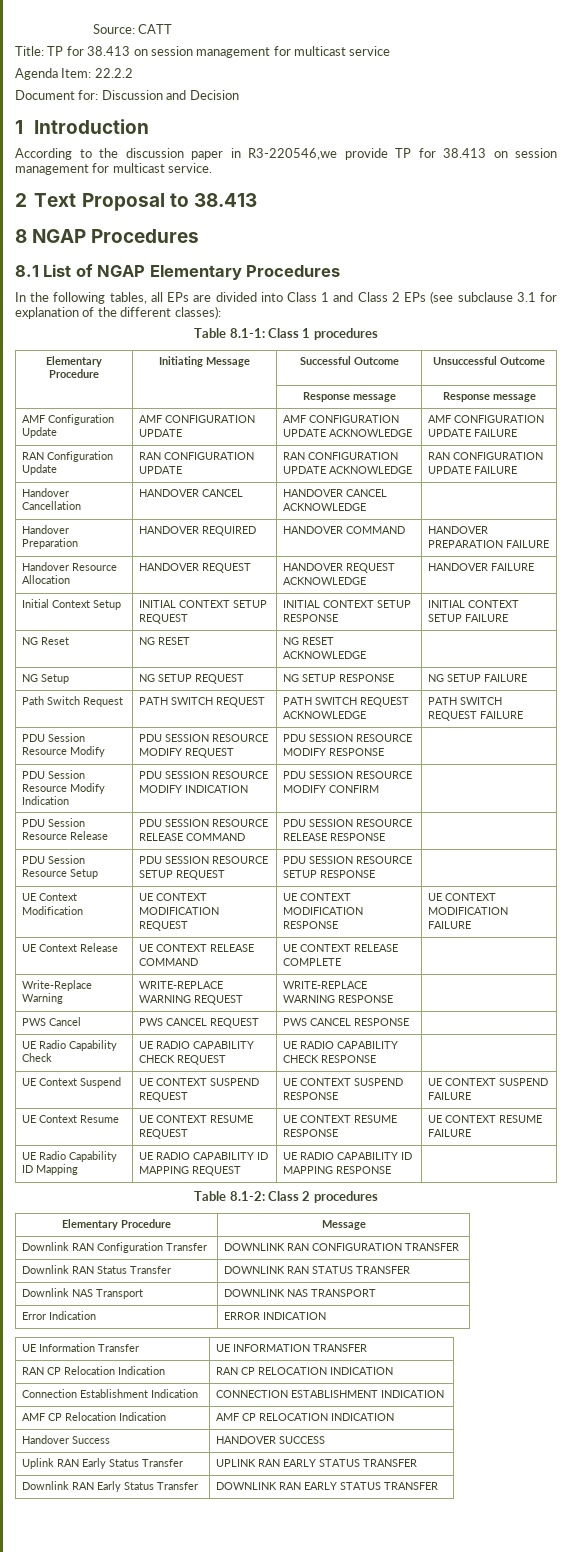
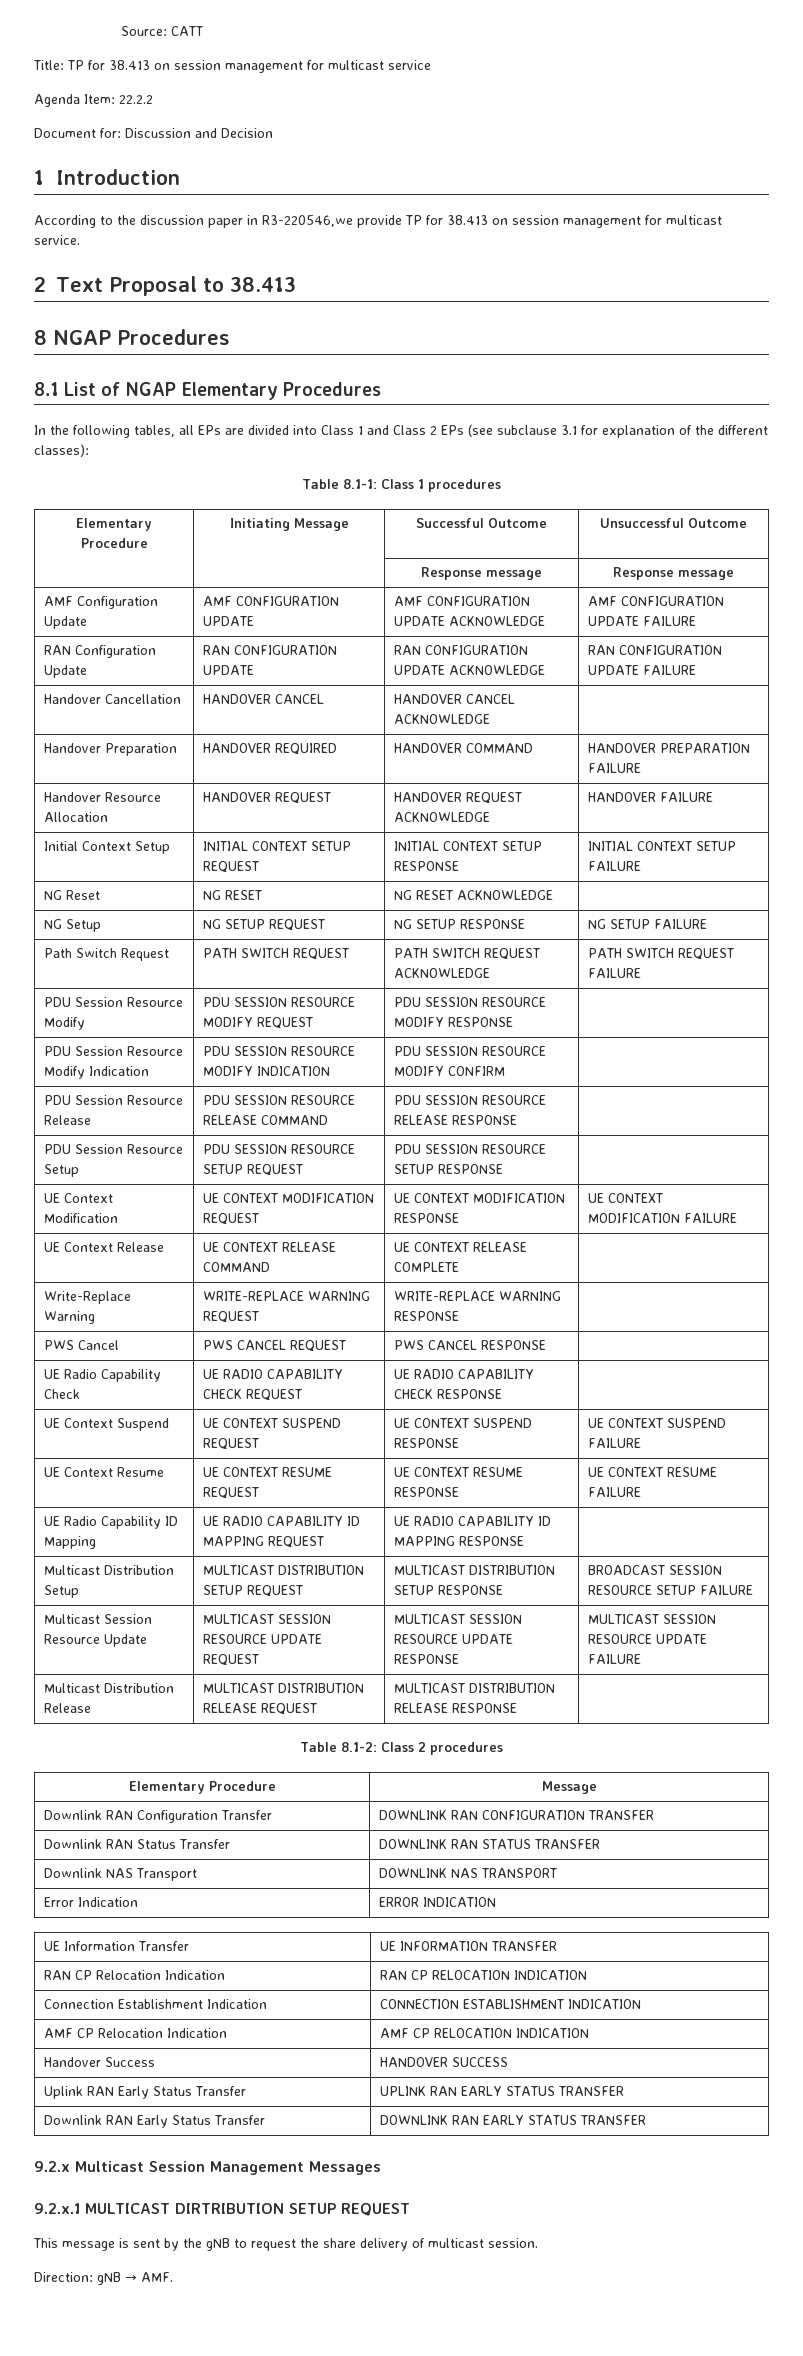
(391, 1170) none -> [44,1565,175,1575] [44,1585,80,1598] [203,1565,365,1575] [203,1585,304,1597] [394,1565,556,1575] [394,1585,504,1595] [588,1565,723,1575] [588,1585,754,1595] [44,1614,153,1624] [44,1634,148,1647] [203,1614,332,1624] [203,1634,323,1644] [203,1654,260,1666] [394,1614,523,1624] [394,1634,514,1644] [394,1654,460,1664] [588,1614,717,1624] [588,1634,708,1644] [588,1654,642,1664] [44,1683,175,1693] [44,1703,92,1713] [203,1683,365,1693] [203,1703,318,1715] [394,1683,556,1693] [394,1703,518,1713] // Multicast Distribution Setup | MULTICAST DISTRIBUTION SETUP REQUEST | MULTICAST DISTRIBUTION SETUP RESPONSE | BROADCAST SESSION RESOURCE SETUP FAILURE // Multicast Session Resource Update | MULTICAST SESSION RESOURCE UPDATE REQUEST | MULTICAST SESSION RESOURCE UPDATE RESPONSE | MULTICAST SESSION RESOURCE UPDATE FAILURE // Multicast Distribution Release | MULTICAST DISTRIBUTION RELEASE REQUEST | MULTICAST DISTRIBUTION RELEASE RESPONSE |
(438, 1486) none -> [34,2161,381,2175] [34,2203,410,2216] [33,2238,538,2251] [34,2272,173,2285] // 9.2.x Multicast Session Management Messages // 9.2.x.1 MULTICAST DIRTRIBUTION SETUP REQUEST // This message is sent by the gNB to request the share delivery of multicast session. // Direction: gNB → AMF.

